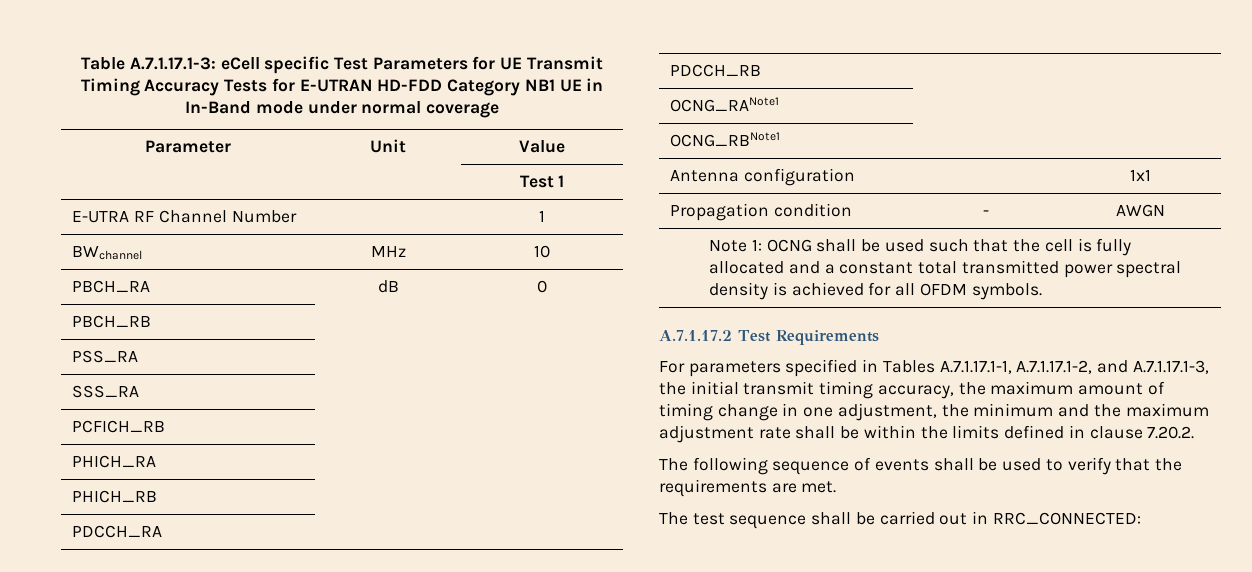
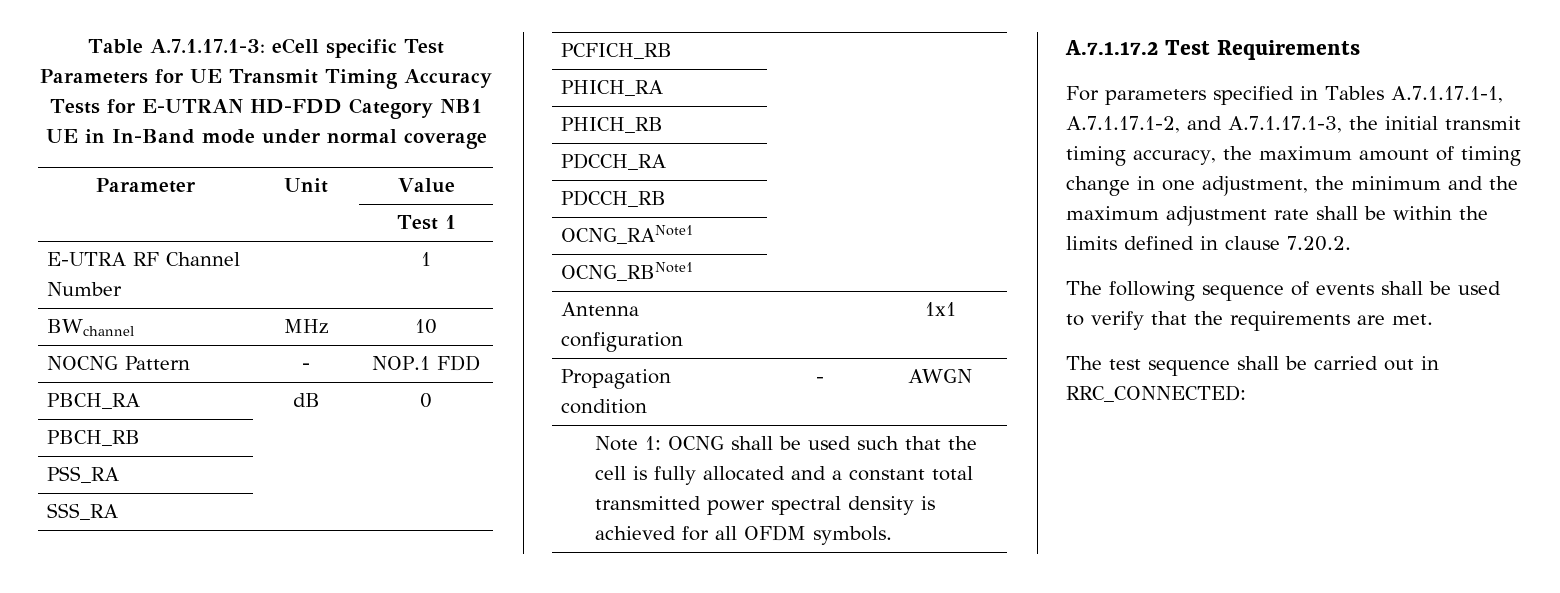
(550, 251) none -> [46,356,191,370] [302,363,310,370] [372,355,480,371] // NOCNG Pattern | - | NOP.1 FDD

